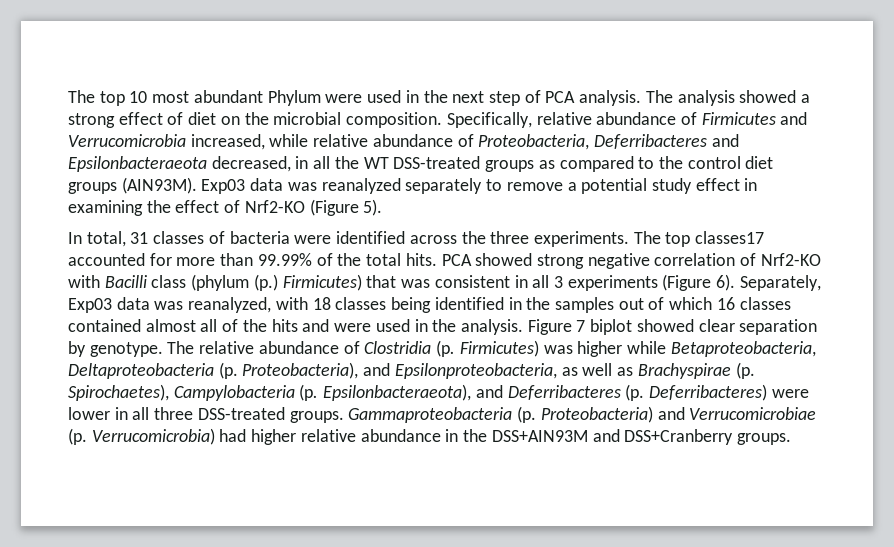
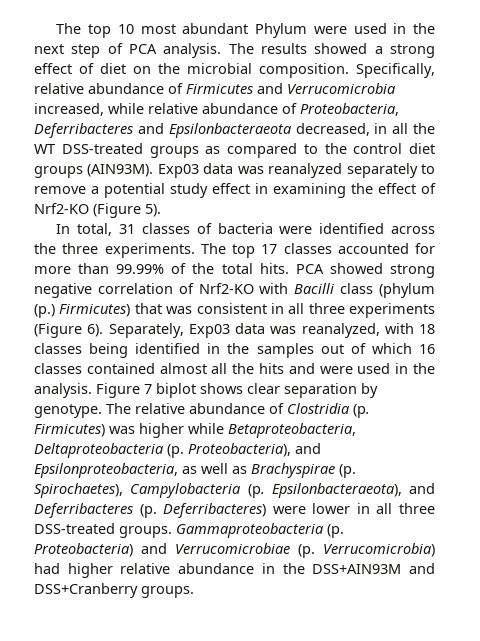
[677,90,735,106] analysis -> [261,43,307,54] results
[695,231,765,244] classes17 -> [261,243,332,254] 17 classes
[553,276,563,288] 3 -> [308,303,345,314] three
[222,319,239,332] of -> (228, 368) none
[636,319,694,332] showed -> [200,383,243,394] shows

